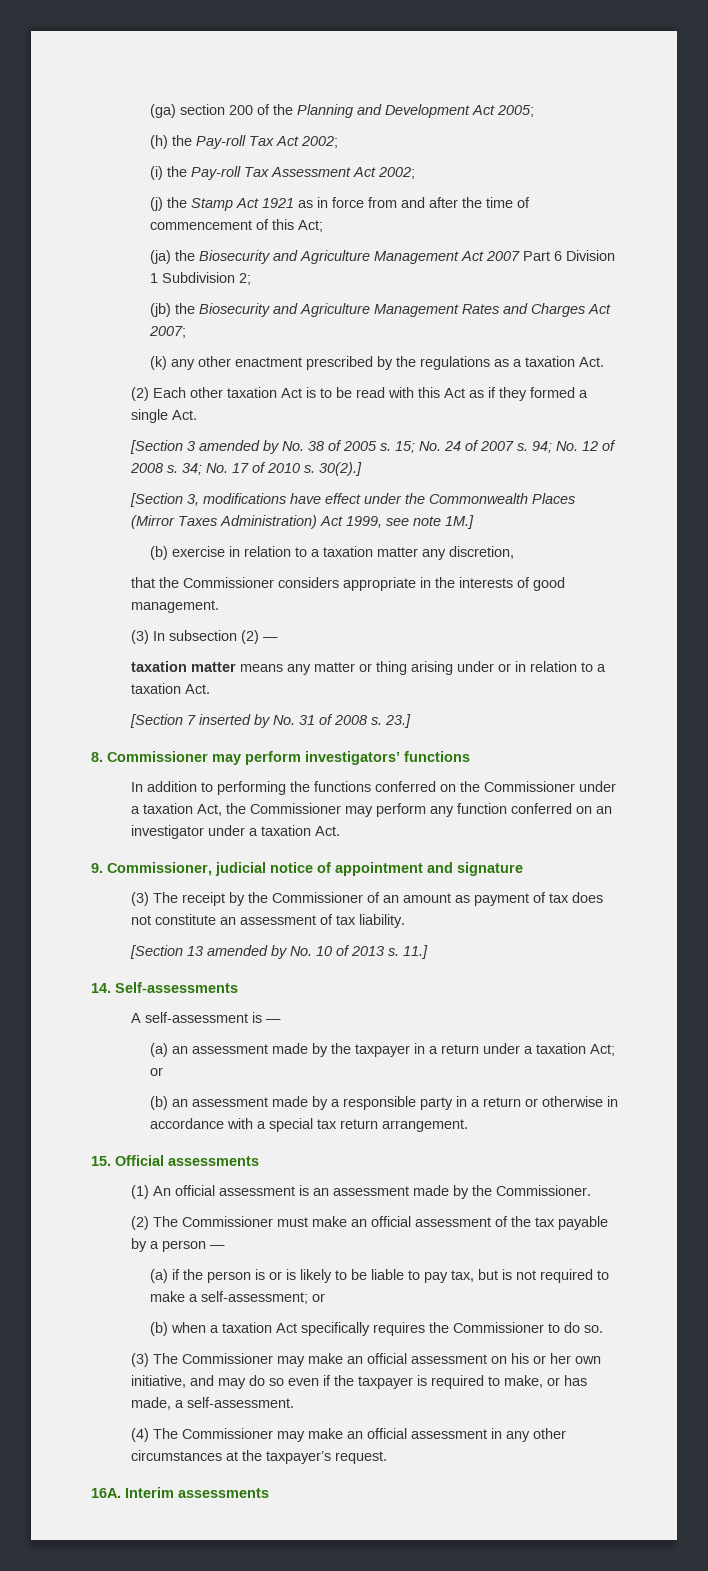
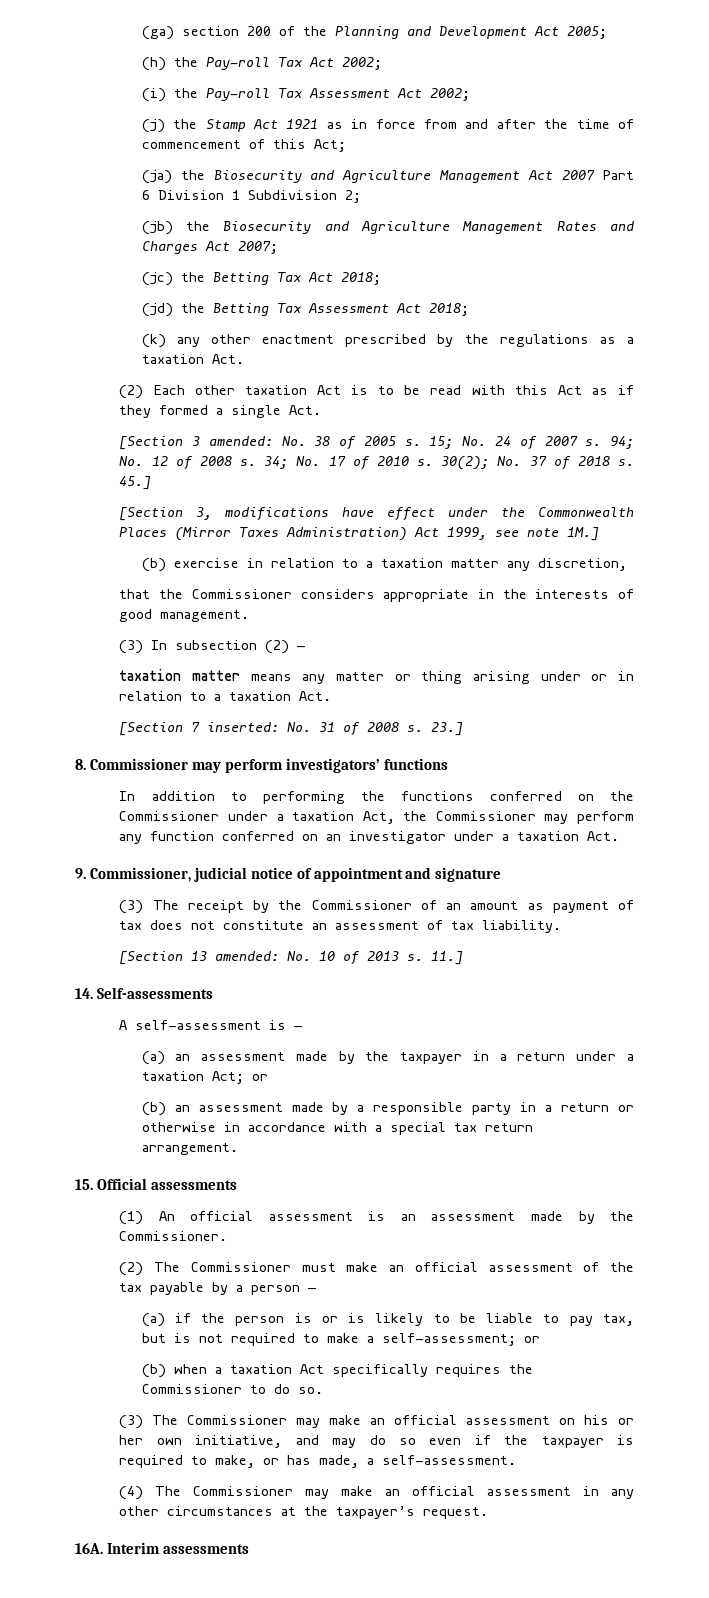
(187, 332) none -> [141,272,381,286] [141,303,469,317] // (jc) the Betting Tax Act 2018; // (jd) the Betting Tax Assessment Act 2018;
[198,440,279,454] amended by -> [208,436,273,446] amended:
[318,462,362,476] 30(2).] -> [441,456,634,470] [119,476,152,490] 30(2); No. 37 of 2018 s. 45.]
[198,714,270,728] inserted by -> [207,722,280,732] inserted:
[206,945,287,959] amended by -> [215,951,280,961] amended:

